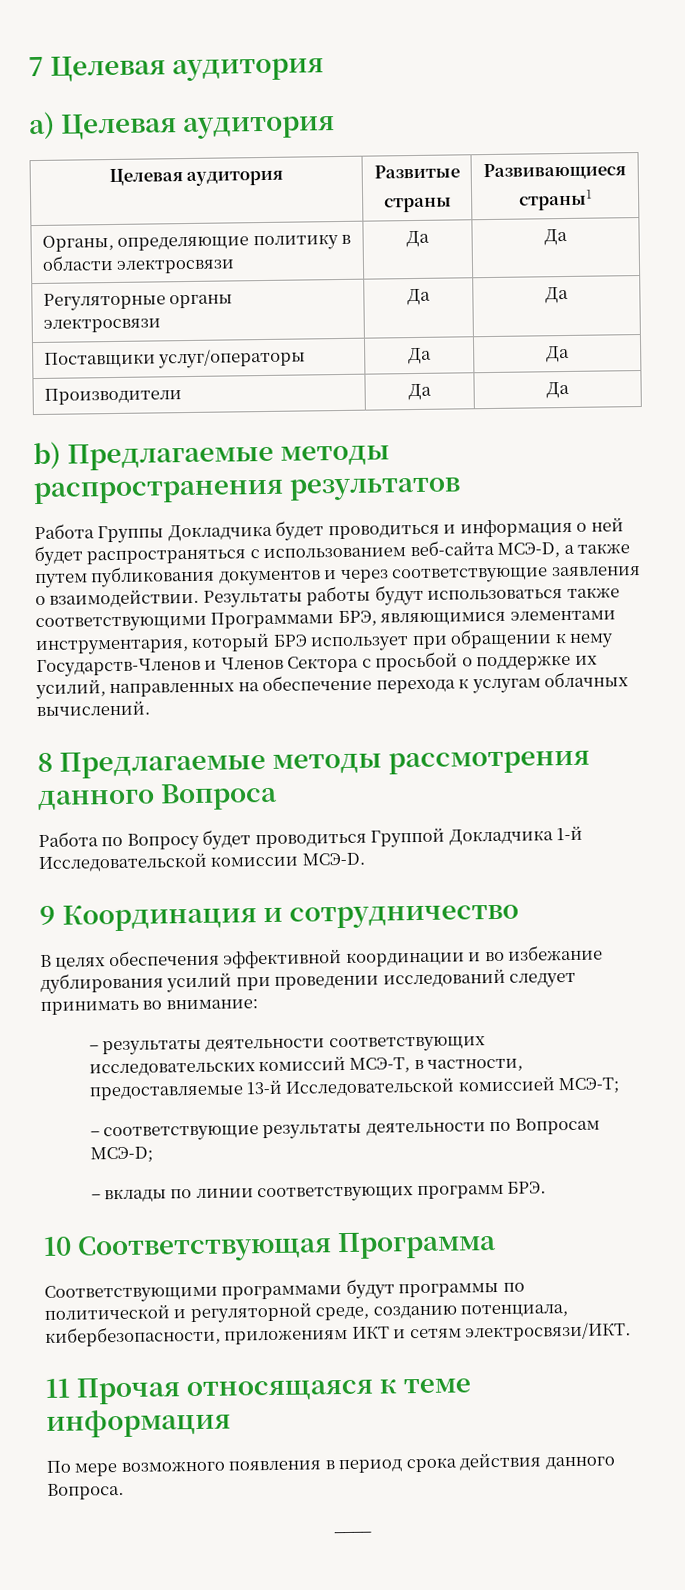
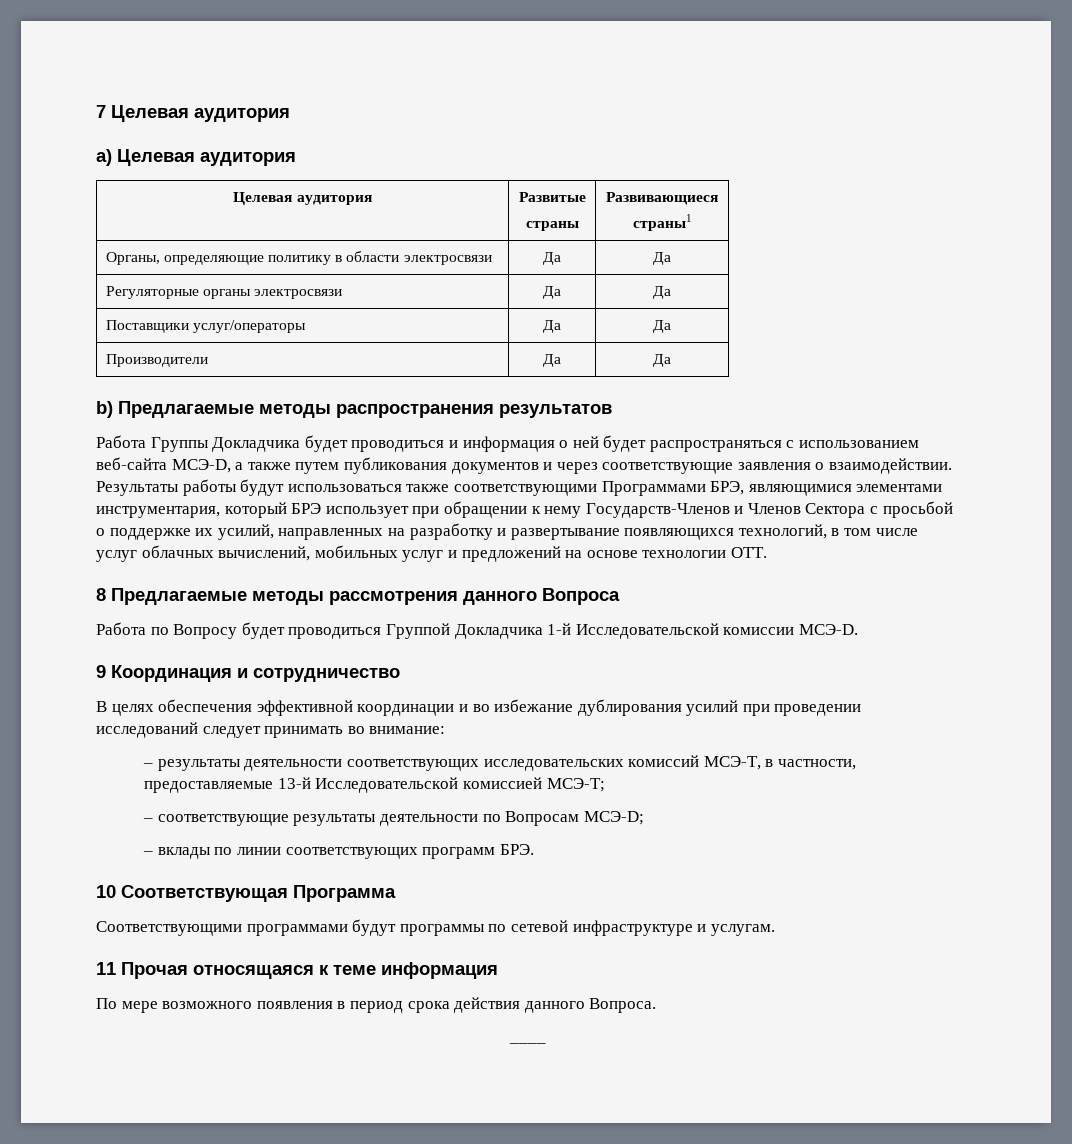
[262,671,630,694] [36,700,150,717] обеспечение перехода к услугам облачных вычислений. -> [409,523,918,540] [96,545,767,562] разработку и развертывание появляющихся технологий, в том числе услуг облачных вычислений, мобильных услуг и предложений на основе технологии ОТТ.
[44,1302,569,1324] [45,1322,632,1347] политической и регуляторной среде, созданию потенциала, кибербезопасности, приложениям ИКТ и сетям электросвязи/ИКТ. -> [510,920,775,936] сетевой инфраструктуре и услугам.

